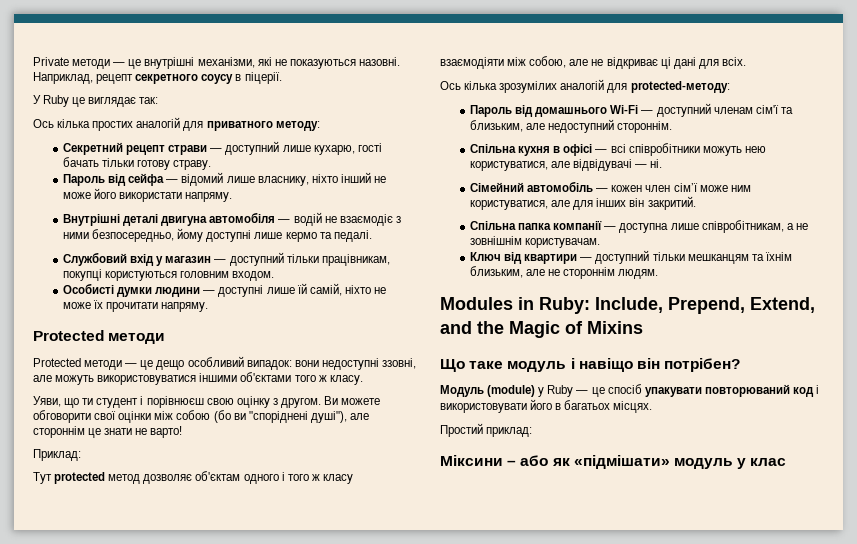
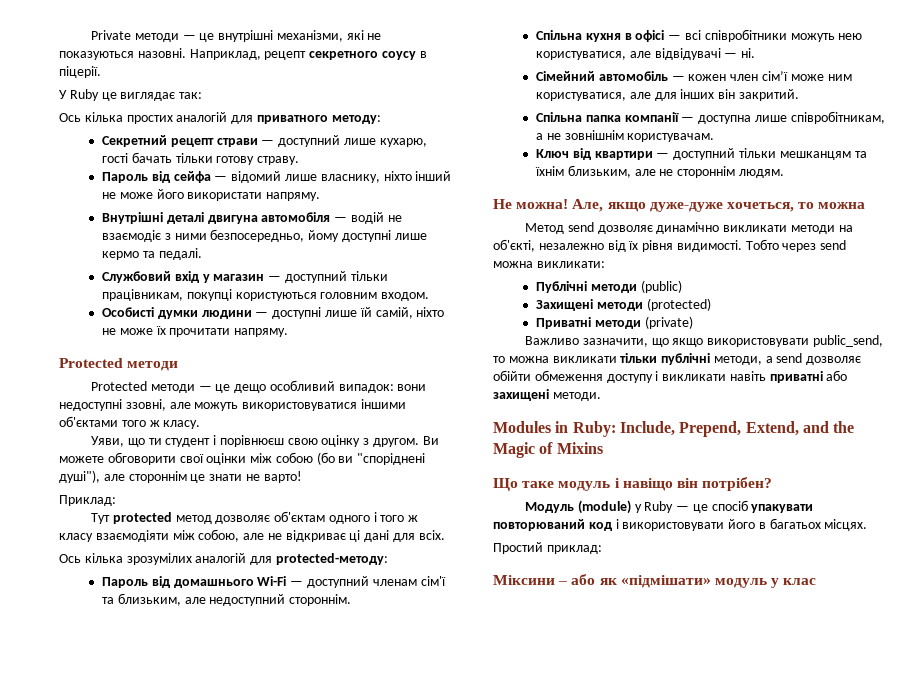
(659, 274) none -> [493,199,866,212] [524,222,853,234] [493,239,847,252] [493,261,605,268] [536,280,682,293] [536,298,711,311] [536,316,693,329] [524,335,883,347] [493,353,862,365] [493,370,848,383] [493,389,601,401] // Не можна! Але, якщо дуже-дуже хочеться, то можна // Метод send дозволяє динамічно викликати методи на об'єкті, незалежно від їх рівня видимості. Тобто через send можна викликати: // Публічні методи (public) // Захищені методи (protected) // Приватні методи (private) // Важливо зазначити, що якщо використовувати public_send, то можна викликати тільки публічні методи, а send дозволяє обійти обмеження доступу і викликати навіть приватні або захищені методи.

